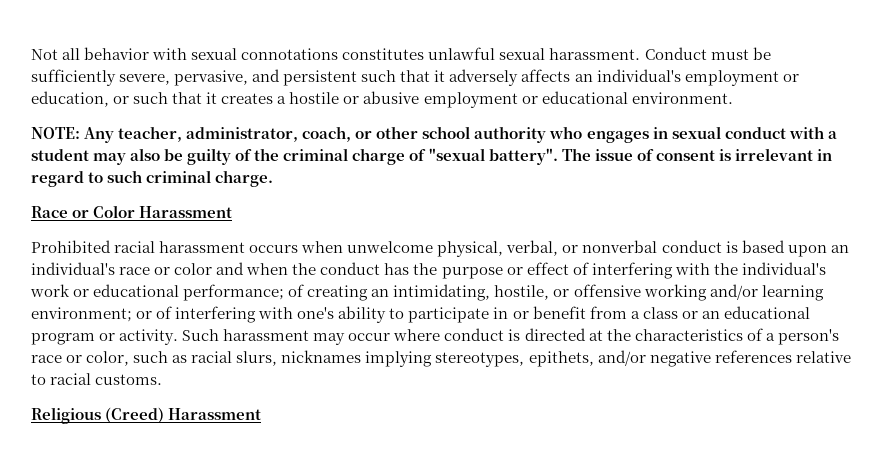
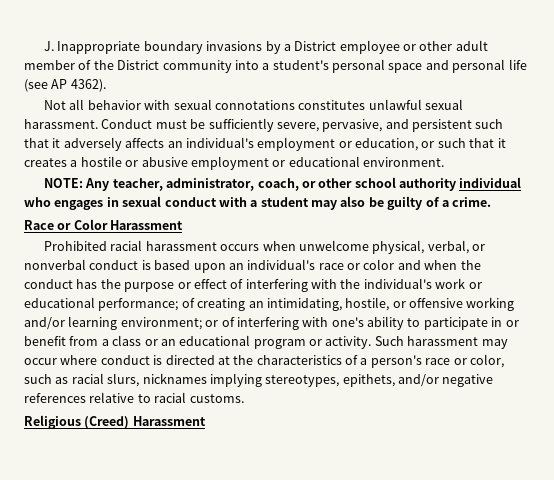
(31, 54) none -> [44,40,488,54] [24,59,527,73] [24,79,106,92] J. Inappropriate boundary invasions by a District employee or other adult member of the District community into a student's personal space and personal life (see AP 4362). //
(547, 134) none -> [459,177,522,188] individual
[254,148,832,165] [31,170,274,187] the criminal charge of "sexual battery". The issue of consent is irrelevant in regard to such criminal charge. -> [441,197,492,207] a crime.

